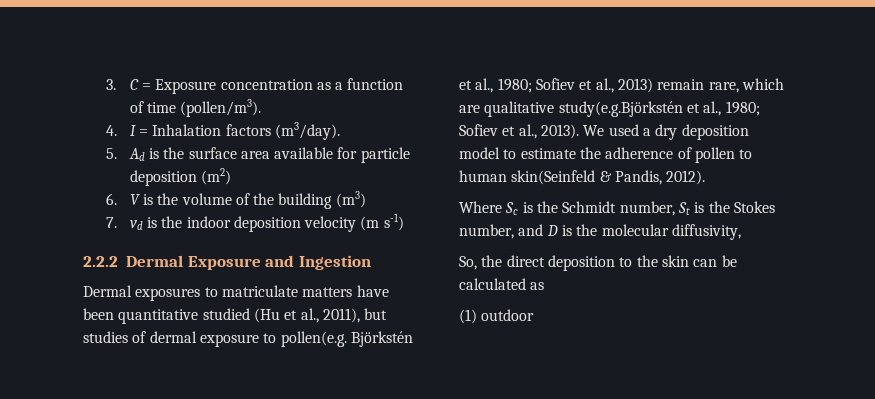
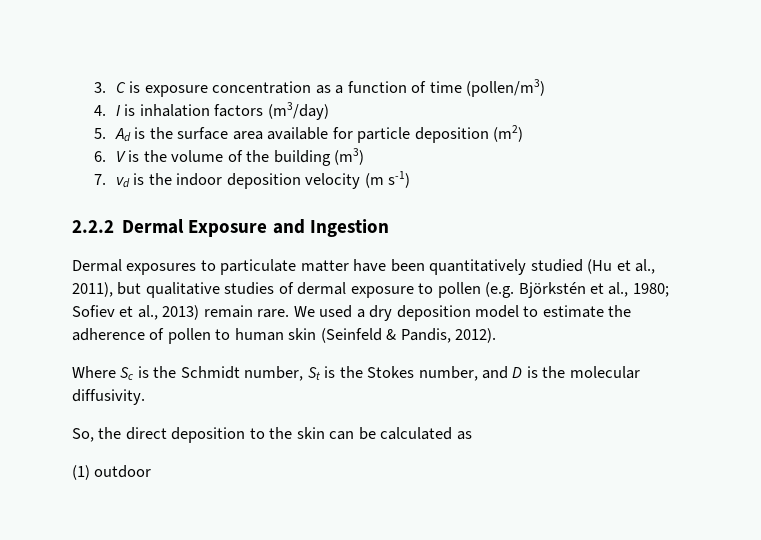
[141,79,217,94] = Exposure -> [129,81,208,97] is exposure
[180,99,262,117] (pollen/m3). -> [466,79,546,97] (pollen/m3)
[138,122,340,140] = Inhalation factors (m3/day). -> [124,102,329,120] is inhalation factors (m3/day)
[221,285,353,297] matriculate matters -> [220,259,349,275] particulate matter
[118,309,199,324] quantitative -> [429,259,527,275] quantitatively
(388, 314) none -> [145,282,220,298] qualitative
[280,331,347,347] pollen(e.g. -> [437,282,515,298] pollen (e.g.
[708,78,784,93] [459,101,760,117] [459,124,579,139] rare, which are qualitative study(e.g.Björkstén et al., 1980; Sofiev et al., 2013). -> [257,309,290,318] rare.
[511,170,596,185] skin(Seinfeld -> [288,328,382,343] skin (Seinfeld
[671,224,741,240] diffusivity, -> [72,389,145,405] diffusivity.

